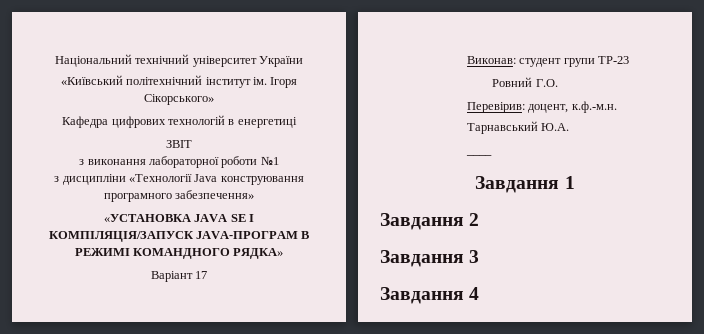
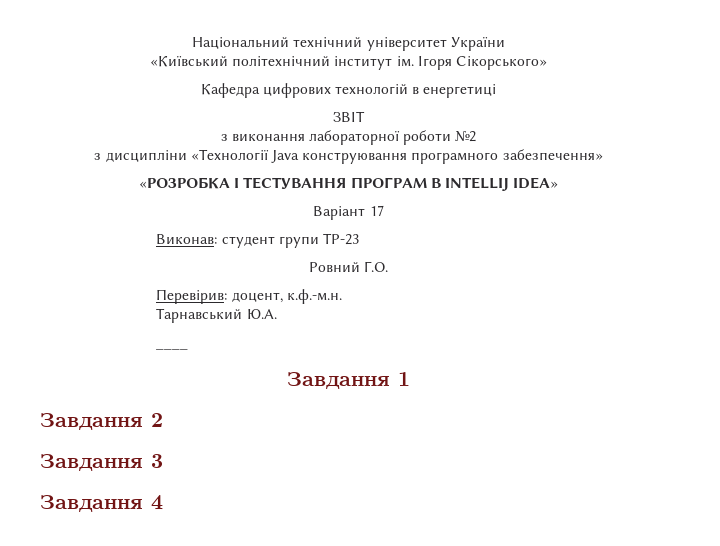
[260,156,279,165] №1 -> [455,131,477,142] №2
[103,214,255,222] [48,231,310,242] [74,248,284,259] «УСТАНОВКА JAVA SE І КОМПІЛЯЦІЯ/ЗАПУСК JAVA-ПРОГРАМ В РЕЖИМІ КОМАНДНОГО РЯДКА» -> [138,177,559,191] «РОЗРОБКА І ТЕСТУВАННЯ ПРОГРАМ В INTELLIJ IDEA»

